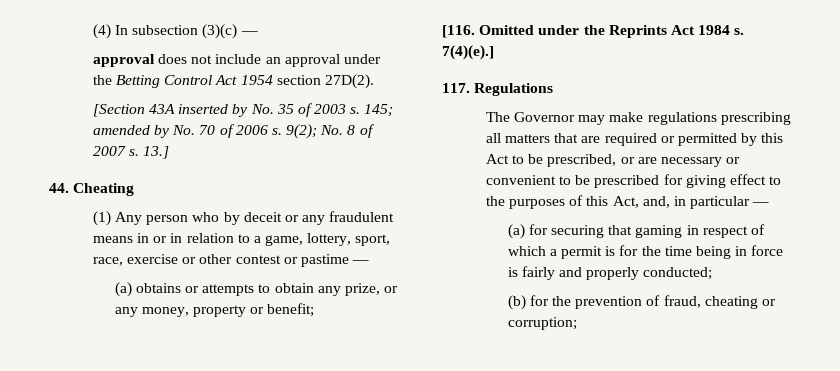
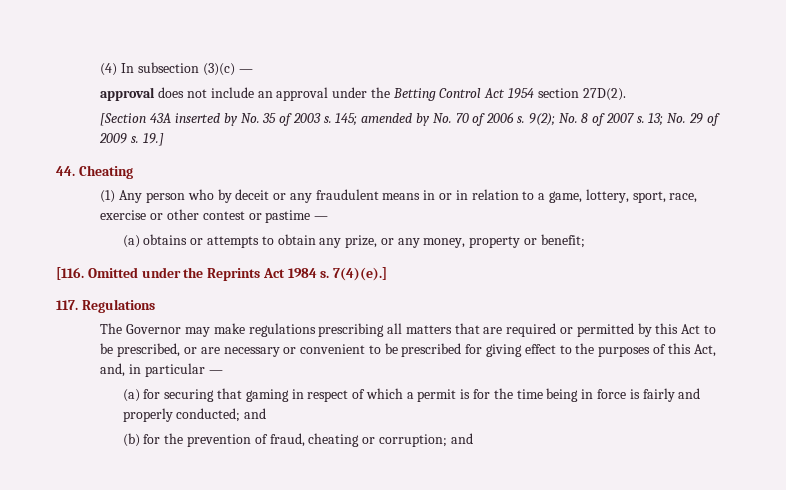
[143,146,170,159] 13.] -> [648,113,720,126] [99,133,165,146] 13; No. 29 of 2009 s. 19.]
(713, 273) none -> [244,408,267,419] and
(577, 323) none -> [450,433,473,444] and

